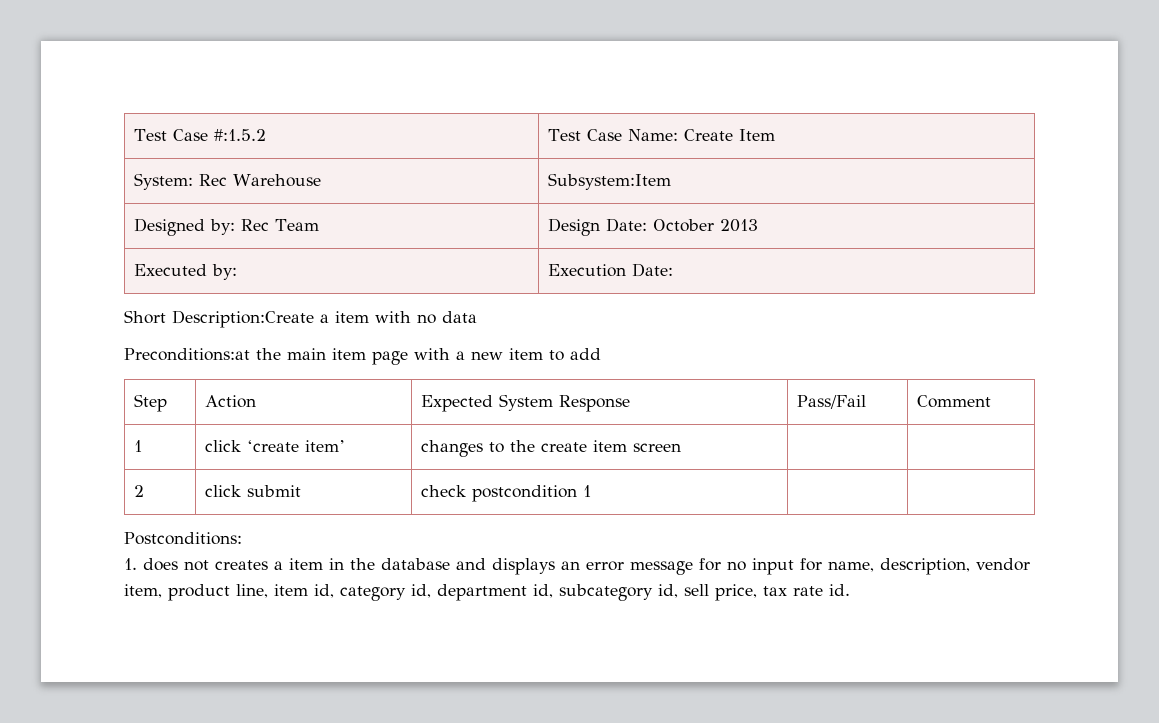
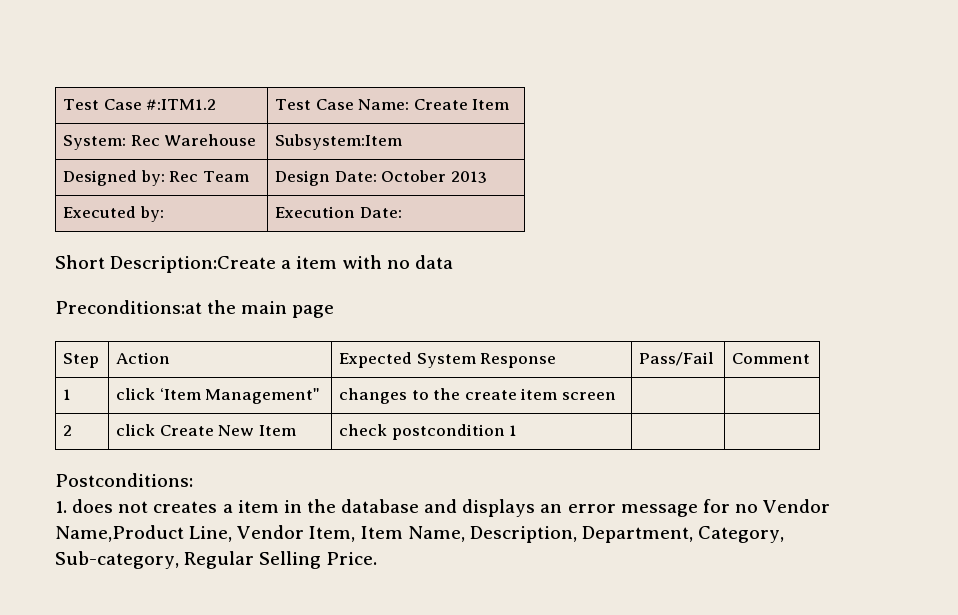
[133,129,266,141] Test Case #:1.5.2 -> [63,99,217,110] Test Case #:ITM1.2
[332,348,366,360] item -> (288, 307) none
[414,348,601,361] with a new item to add -> (335, 311) none
[246,440,345,452] ‘create item’ -> [159,388,320,404] ‘Item Management"
[246,485,301,497] submit -> [159,425,296,436] Create New Item
[752,558,1030,575] [124,584,850,601] input for name, description, vendor item, product line, item id, category id, department id, subcategory id, sell price, tax rate id. -> [763,499,831,513] [55,525,785,543] [55,551,378,569] Vendor Name,Product Line, Vendor Item, Item Name, Description, Department, Category, Sub-category, Regular Selling Price.

